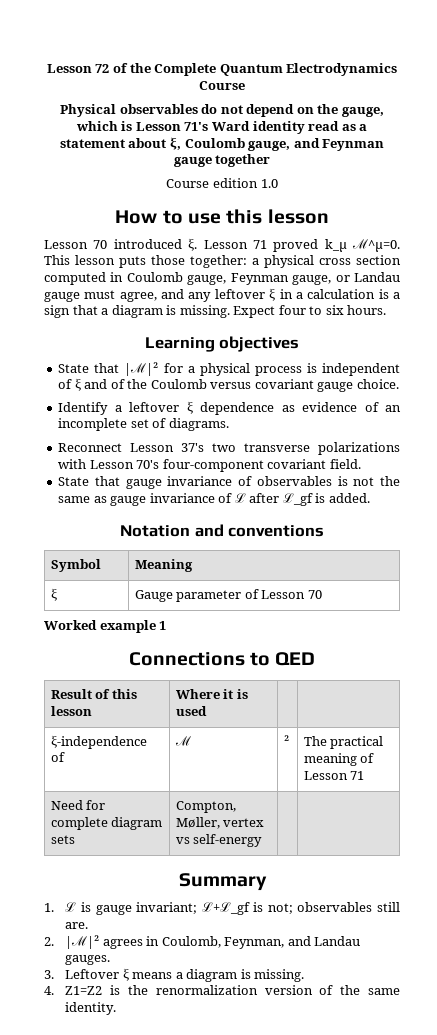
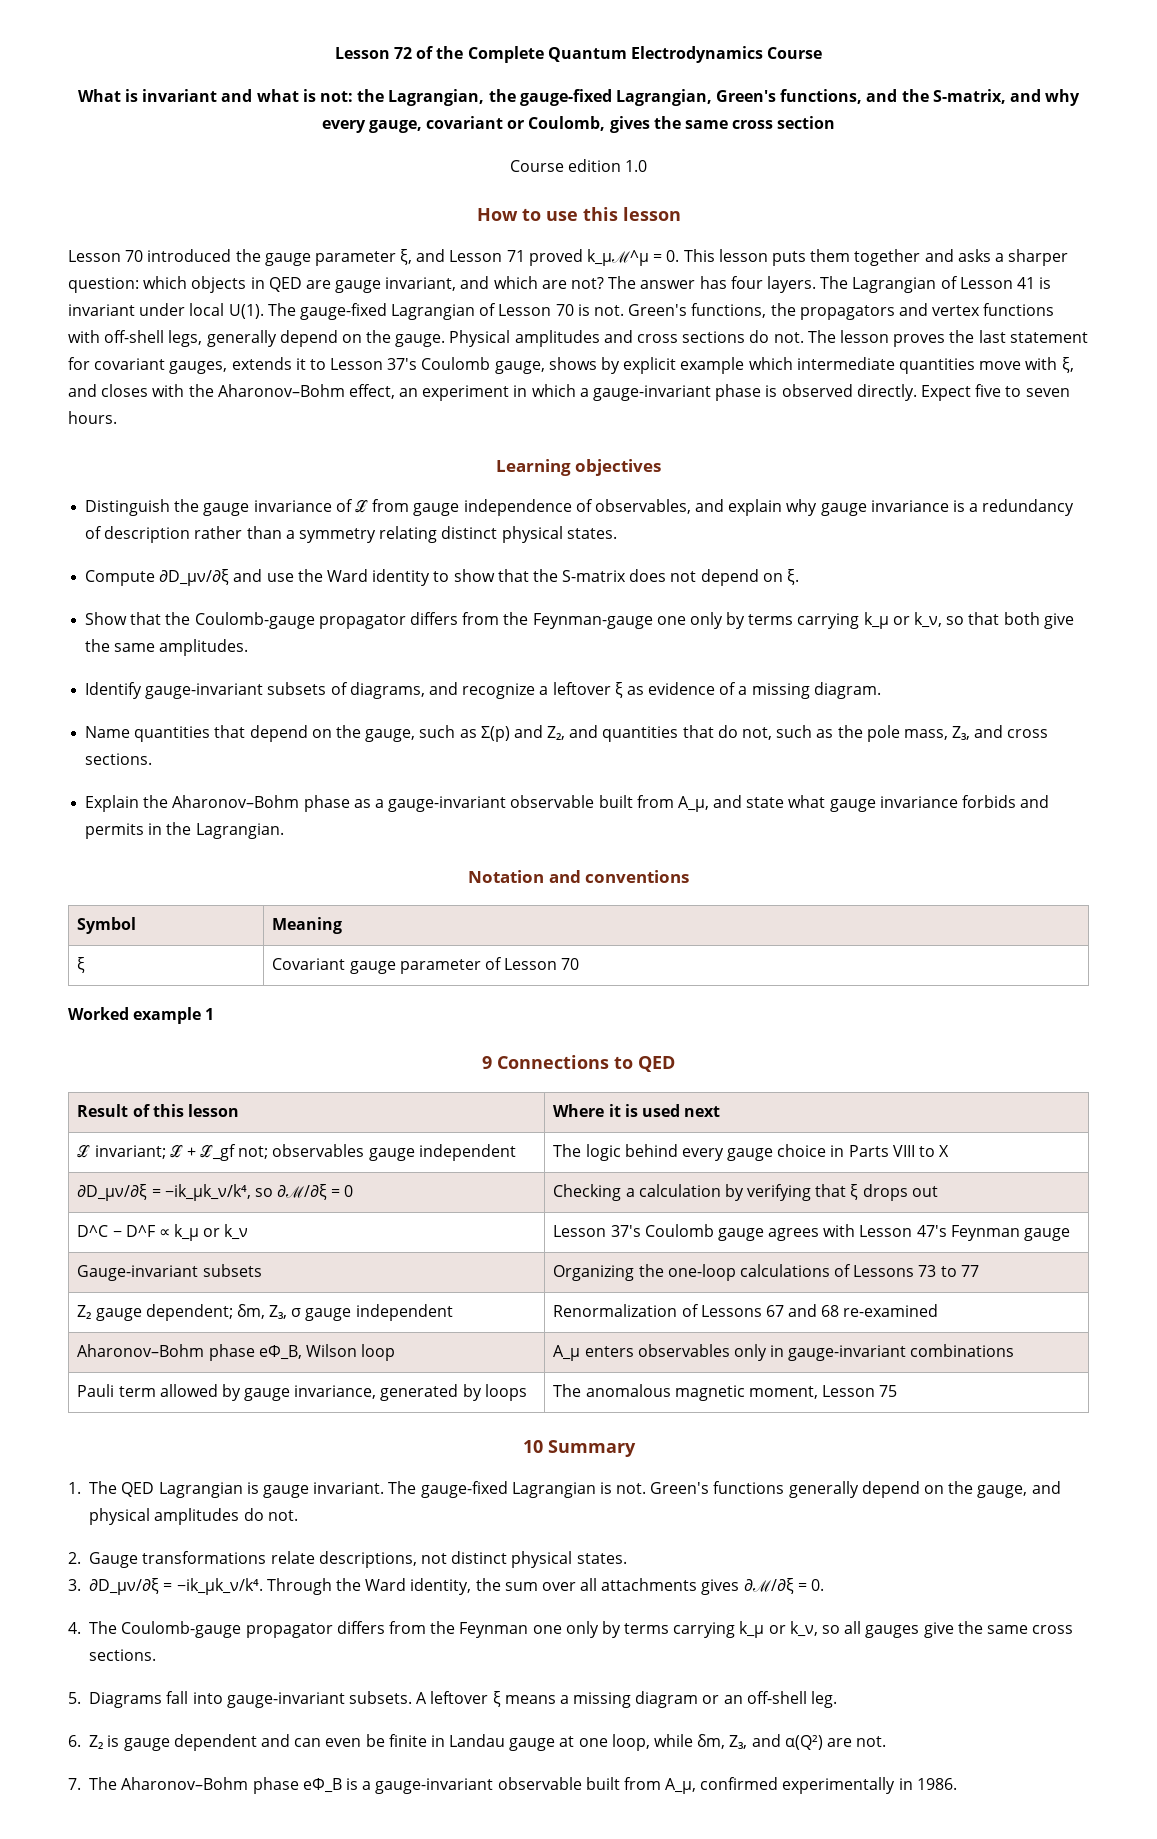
[60,104,384,117] [75,121,368,134] [59,137,385,151] [173,154,271,167] Physical observables do not depend on the gauge, which is Lesson 71's Ward identity read as a statement about ξ, Coulomb gauge, and Feynman gauge together -> [77,89,1081,106] [321,116,836,133] What is invariant and what is not: the Lagrangian, the gauge-fixed Lagrangian, Green's functions, and the S-matrix, and why every gauge, covariant or Coulomb, gives the same cross section
[188,238,400,252] [44,255,401,268] [44,272,400,285] [44,288,401,302] [44,305,387,318] [144,336,300,352] [58,362,400,376] [58,378,399,392] [58,401,401,415] [58,418,229,431] [58,442,400,455] [58,459,361,472] [58,476,400,489] [58,493,370,506] ξ. Lesson 71 proved k_μ ℳ^μ=0. This lesson puts those together: a physical cross section computed in Coulomb gauge, Feynman gauge, or Landau gauge must agree, and any leftover ξ in a calculation is a sign that a diagram is missing. Expect four to six hours. // Learning objectives // State that |ℳ|² for a physical process is independent of ξ and of the Coulomb versus covariant gauge choice. // Identify a leftover ξ dependence as evidence of an incomplete set of diagrams. // Reconnect Lesson 37's two transverse polarizations with Lesson 70's four-component covariant field. // State that gauge invariance of observables is not the same as gauge invariance of ℒ after ℒ_gf is added. -> [235,249,1069,266] [68,276,1052,293] [68,303,1055,320] [68,330,1088,347] [68,357,1074,374] [68,384,1070,401] [68,411,117,424] [495,459,662,476] [85,499,1075,516] [85,526,617,543] [85,569,800,586] [85,612,1074,629] [85,639,249,656] [85,682,881,699] [85,725,1049,742] [85,753,153,765] [85,795,1050,812] [85,822,284,839] the gauge parameter ξ, and Lesson 71 proved k_μℳ^μ = 0. This lesson puts them together and asks a sharper question: which objects in QED are gauge invariant, and which are not? The answer has four layers. The Lagrangian of Lesson 41 is invariant under local U(1). The gauge-fixed Lagrangian of Lesson 70 is not. Green's functions, the propagators and vertex functions with off-shell legs, generally depend on the gauge. Physical amplitudes and cross sections do not. The lesson proves the last statement for covariant gauges, extends it to Lesson 37's Coulomb gauge, shows by explicit example which intermediate quantities move with ξ, and closes with the Aharonov–Bohm effect, an experiment in which a gauge-invariant phase is observed directly. Expect five to seven hours. // Learning objectives // Distinguish the gauge invariance of ℒ from gauge independence of observables, and explain why gauge invariance is a redundancy of description rather than a symmetry relating distinct physical states. // Compute ∂D_μν/∂ξ and use the Ward identity to show that the S-matrix does not depend on ξ. // Show that the Coulomb-gauge propagator differs from the Feynman-gauge one only by terms carrying k_μ or k_ν, so that both give the same amplitudes. // Identify gauge-invariant subsets of diagrams, and recognize a leftover ξ as evidence of a missing diagram. // Name quantities that depend on the gauge, such as Σ(p) and Z₂, and quantities that do not, such as the pole mass, Z₃, and cross sections. // Explain the Aharonov–Bohm phase as a gauge-invariant observable built from A_μ, and state what gauge invariance forbids and permits in the Lagrangian.
[134,590,173,602] Gauge -> [272,958,396,974] Covariant gauge
(167, 625) none -> [482,1056,492,1069] 9
[50,735,147,749] [50,752,65,762] [174,736,191,746] [283,735,289,746] [303,736,384,749] [303,753,375,766] [303,771,365,780] [50,800,106,810] [50,817,163,830] [50,835,75,844] [175,801,236,813] [175,817,265,829] [175,834,263,847] [178,873,267,891] [44,902,400,915] [65,922,89,929] [44,935,361,949] [65,955,111,965] [44,968,305,982] [44,985,401,995] [65,1002,117,1015] | | // ξ-independence of | ℳ | ² | The practical meaning of Lesson 71 // Need for complete diagram sets | Compton, Møller, vertex vs self-energy | | // Summary // 1. ℒ is gauge invariant; ℒ+ℒ_gf is not; observables still are. // 2. |ℳ|² agrees in Coulomb, Feynman, and Landau gauges. // 3. Leftover ξ means a diagram is missing. // 4. Z1=Z2 is the renormalization version of the same identity. -> [684,1106,721,1117] [77,1144,516,1161] [553,1144,950,1161] [77,1184,354,1201] [553,1184,938,1201] [77,1224,249,1241] [553,1224,1071,1241] [77,1264,262,1281] [553,1264,979,1281] [77,1304,453,1321] [553,1304,939,1317] [77,1344,396,1361] [553,1344,1015,1361] [77,1384,527,1401] [553,1384,898,1401] [522,1440,636,1457] [68,1481,1061,1498] [89,1508,298,1525] [68,1551,627,1568] [68,1578,825,1595] [68,1621,1074,1638] [89,1649,157,1661] [68,1691,838,1708] [68,1734,887,1751] [68,1777,957,1794] next // ℒ invariant; ℒ + ℒ_gf not; observables gauge independent | The logic behind every gauge choice in Parts VIII to X // ∂D_μν/∂ξ = −ik_μk_ν/k⁴, so ∂ℳ/∂ξ = 0 | Checking a calculation by verifying that ξ drops out // D^C − D^F ∝ k_μ or k_ν | Lesson 37's Coulomb gauge agrees with Lesson 47's Feynman gauge // Gauge-invariant subsets | Organizing the one-loop calculations of Lessons 73 to 77 // Z₂ gauge dependent; δm, Z₃, σ gauge independent | Renormalization of Lessons 67 and 68 re-examined // Aharonov–Bohm phase eΦ_B, Wilson loop | A_μ enters observables only in gauge-invariant combinations // Pauli term allowed by gauge invariance, generated by loops | The anomalous magnetic moment, Lesson 75 // 10 Summary // 1. The QED Lagrangian is gauge invariant. The gauge-fixed Lagrangian is not. Green's functions generally depend on the gauge, and physical amplitudes do not. // 2. Gauge transformations relate descriptions, not distinct physical states. // 3. ∂D_μν/∂ξ = −ik_μk_ν/k⁴. Through the Ward identity, the sum over all attachments gives ∂ℳ/∂ξ = 0. // 4. The Coulomb-gauge propagator differs from the Feynman one only by terms carrying k_μ or k_ν, so all gauges give the same cross sections. // 5. Diagrams fall into gauge-invariant subsets. A leftover ξ means a missing diagram or an off-shell leg. // 6. Z₂ is gauge dependent and can even be finite in Landau gauge at one loop, while δm, Z₃, and α(Q²) are not. // 7. The Aharonov–Bohm phase eΦ_B is a gauge-invariant observable built from A_μ, confirmed experimentally in 1986.

